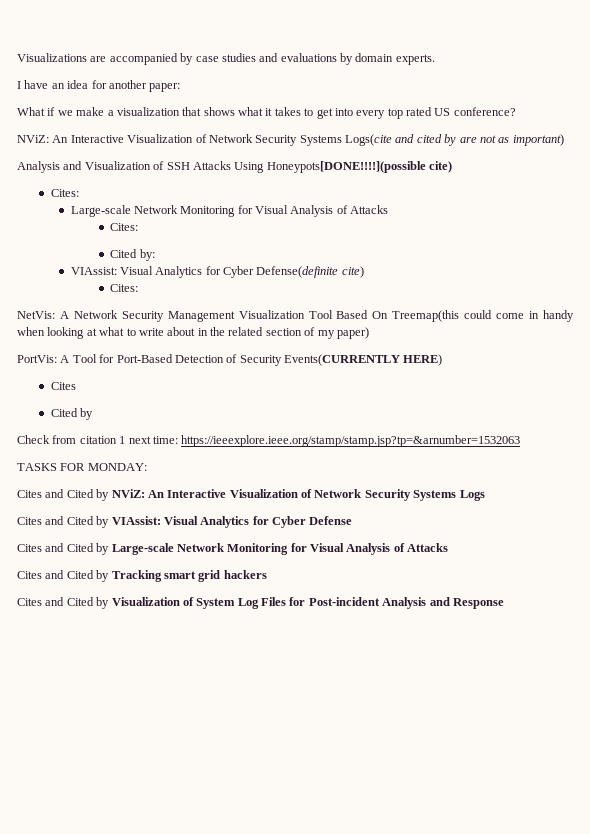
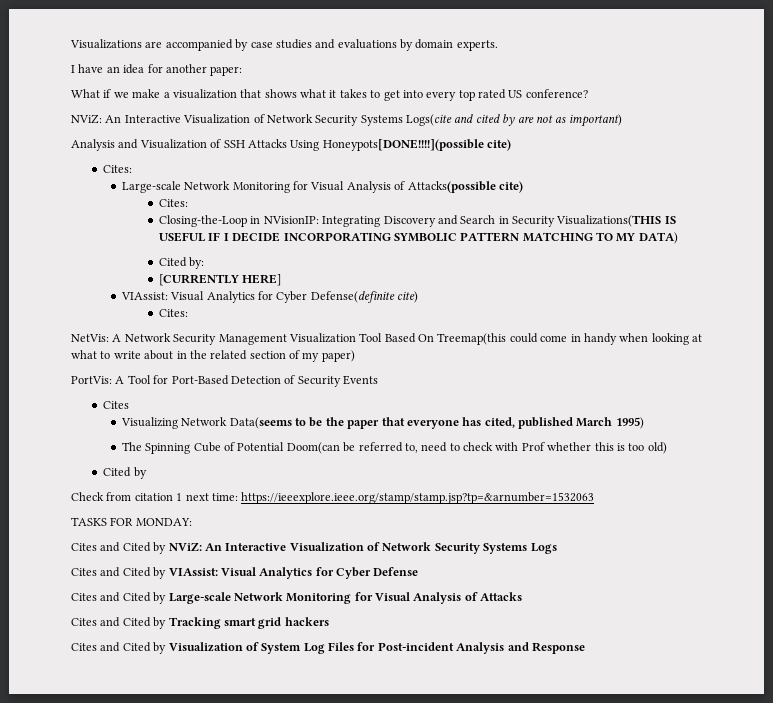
[350,205,389,214] [110,223,139,231] Attacks // Cites: -> [407,181,523,193] [159,199,189,207] [159,215,676,227] [159,232,678,244] Attacks(possible cite) // Cites: // Closing-the-Loop in NVisionIP: Integrating Discovery and Search in Security Visualizations(THIS IS USEFUL IF I DECIDE INCORPORATING SYMBOLIC PATTERN MATCHING TO MY DATA)
(155, 255) none -> [159,274,282,286] // [CURRENTLY HERE]
[284,354,443,366] [50,382,76,390] Events(CURRENTLY HERE) // Cites -> [343,375,378,385] [103,401,130,409] [120,417,644,429] [121,442,667,454] Events // Cites // Visualizing Network Data(seems to be the paper that everyone has cited, published March 1995) // The Spinning Cube of Potential Doom(can be referred to, need to check with Prof whether this is too old)

